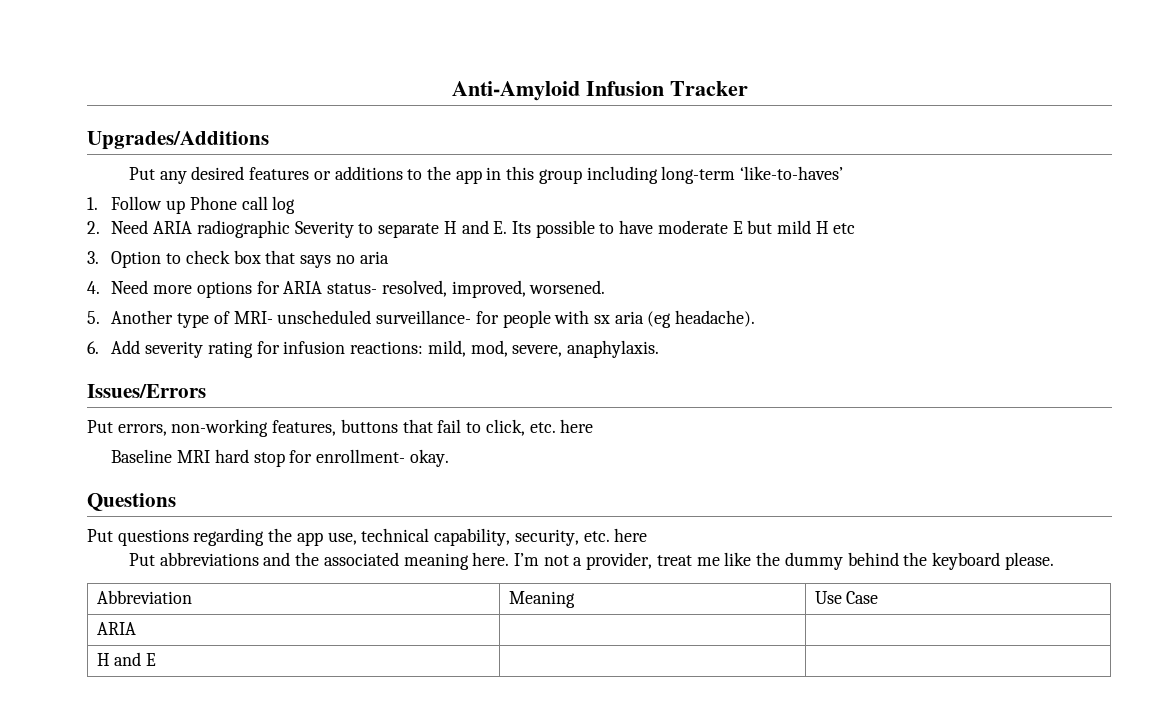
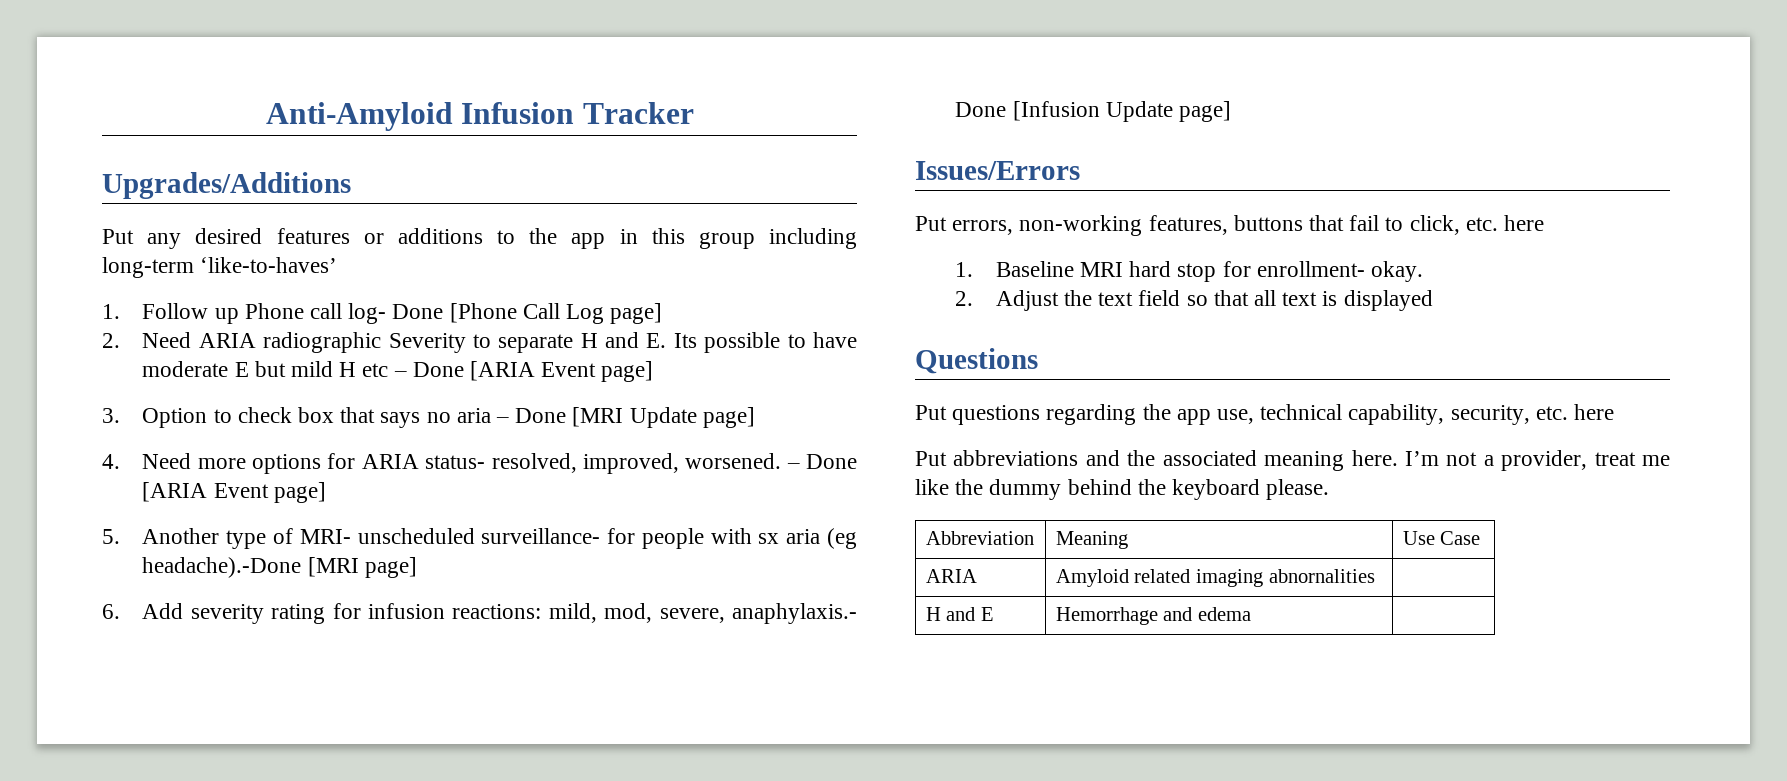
[272,196,296,214] log -> [348,303,663,324] log- Done [Phone Call Log page]
(856, 228) none -> [393,361,654,382] – Done [ARIA Event page]
(389, 257) none -> [496,407,755,428] – Done [MRI Update page]
(606, 287) none -> [786,454,857,469] [142,482,326,503] – Done [ARIA Event page]
[675,310,756,327] headache). -> [142,557,417,578] headache).-Done [MRI page]
[566,340,659,358] anaphylaxis. -> [731,603,857,624] [955,101,1232,122] anaphylaxis.- Done [Infusion Update page]
(594, 426) none -> [955,262,974,277] 1.
(449, 458) none -> [955,290,1433,311] // 2. Adjust the text field so that all text is displayed
(136, 628) none -> [1055,569,1375,587] Amyloid related imaging abnornalities
(157, 659) none -> [1055,607,1252,625] Hemorrhage and edema

